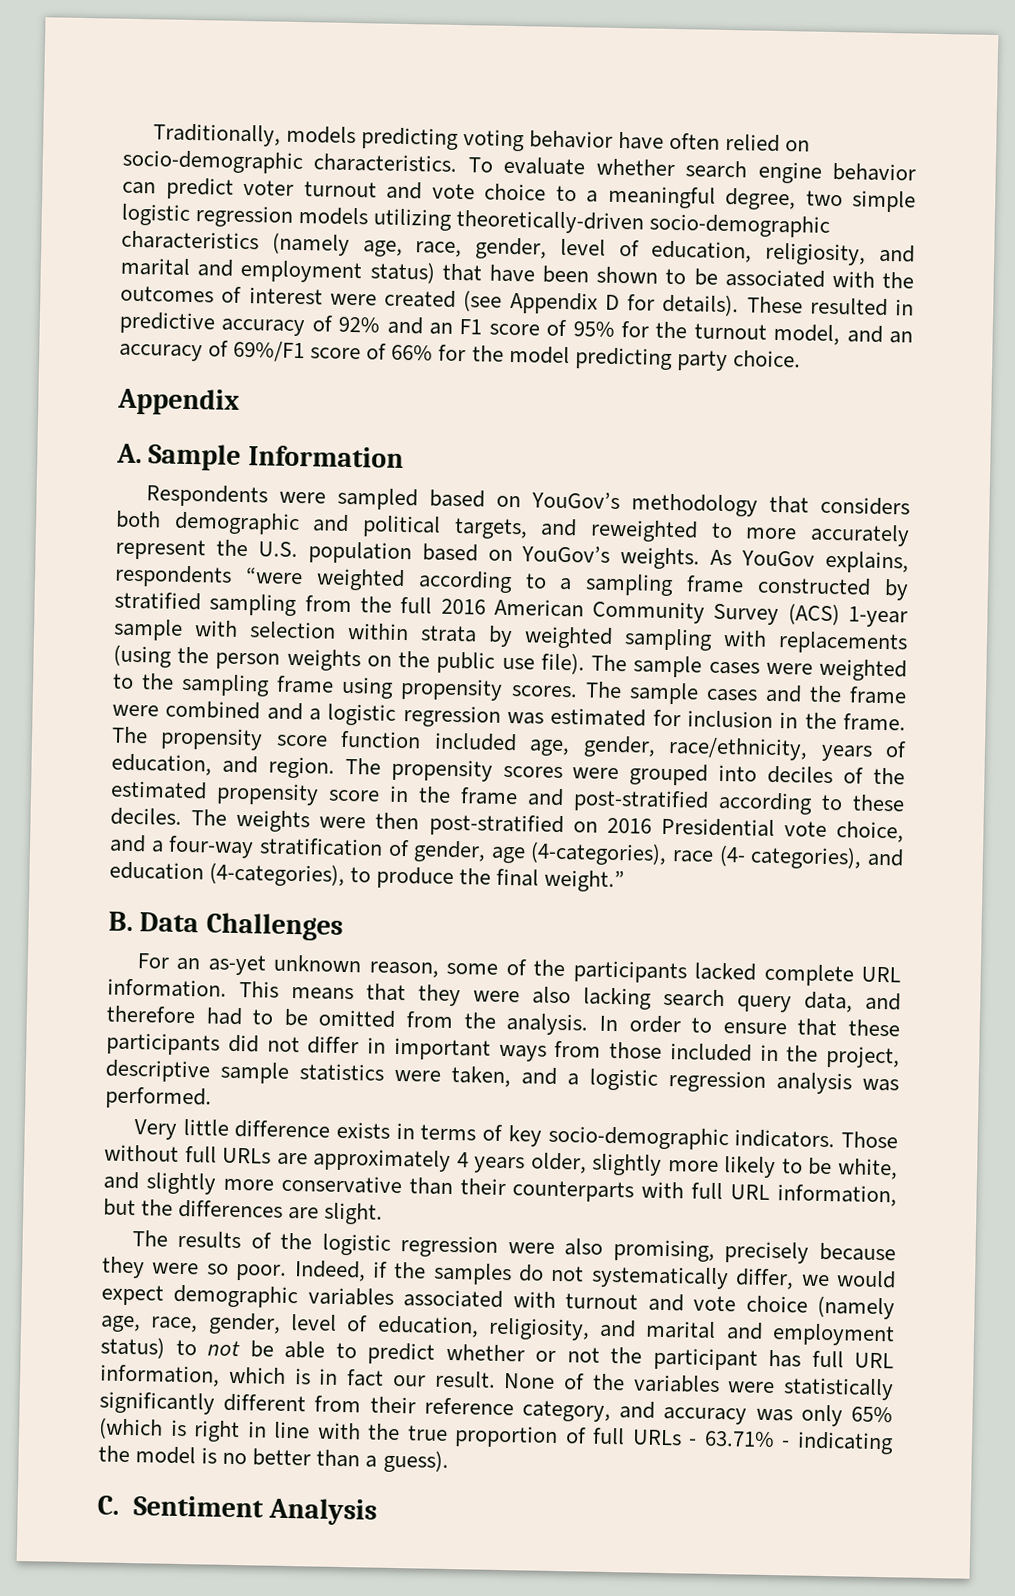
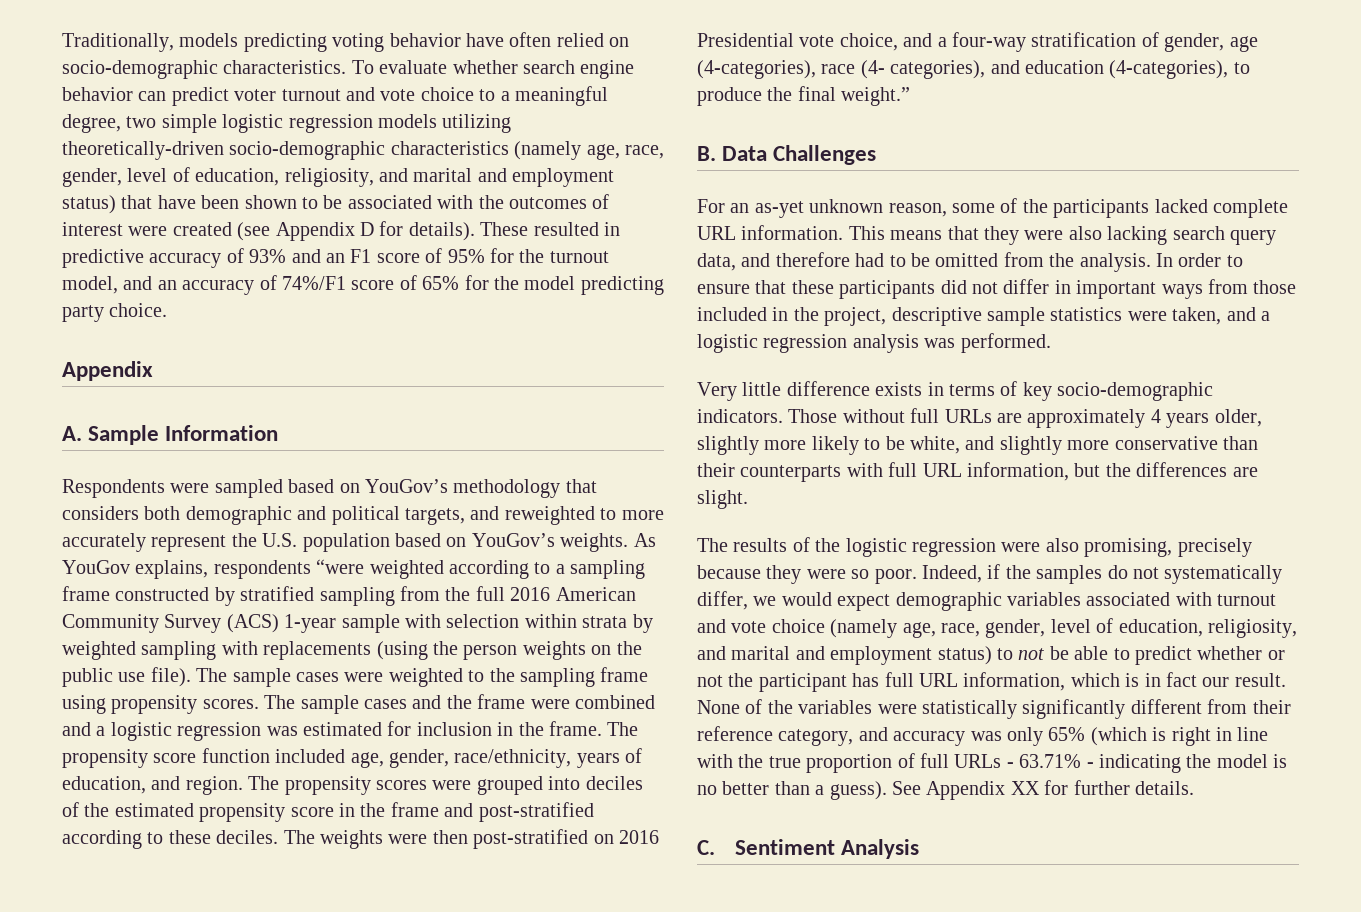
[338,316,381,333] 92% -> [249,249,287,263] 93%
[233,340,434,363] 69%/F1 score of 66% -> [282,275,460,290] 74%/F1 score of 65%
(449, 1461) none -> [892,780,1194,800] See Appendix XX for further details.

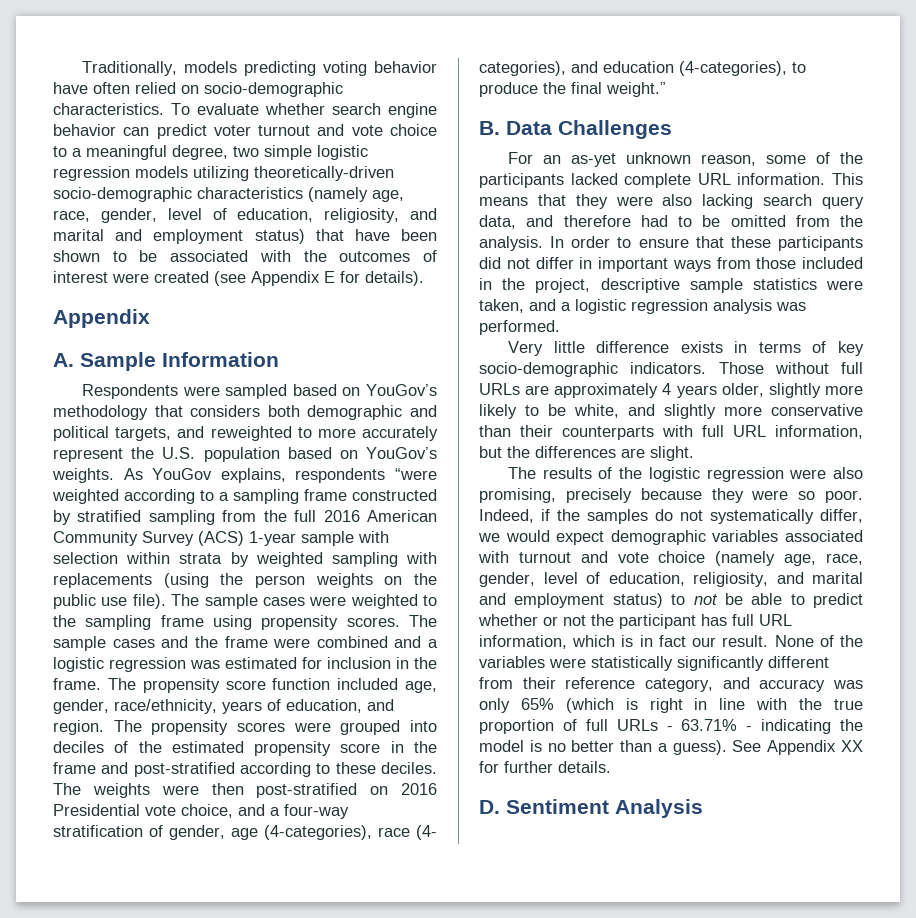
[360,222,374,236] D -> [324,271,335,283] E
[480,222,620,236] [62,248,609,268] [62,275,664,295] [62,303,168,322] These resulted in predictive accuracy of 93% and an F1 score of 95% for the turnout model, and an accuracy of 74%/F1 score of 65% for the model predicting party choice. -> (424, 278) none
[697,840,715,855] C. -> [479,800,500,814] D.

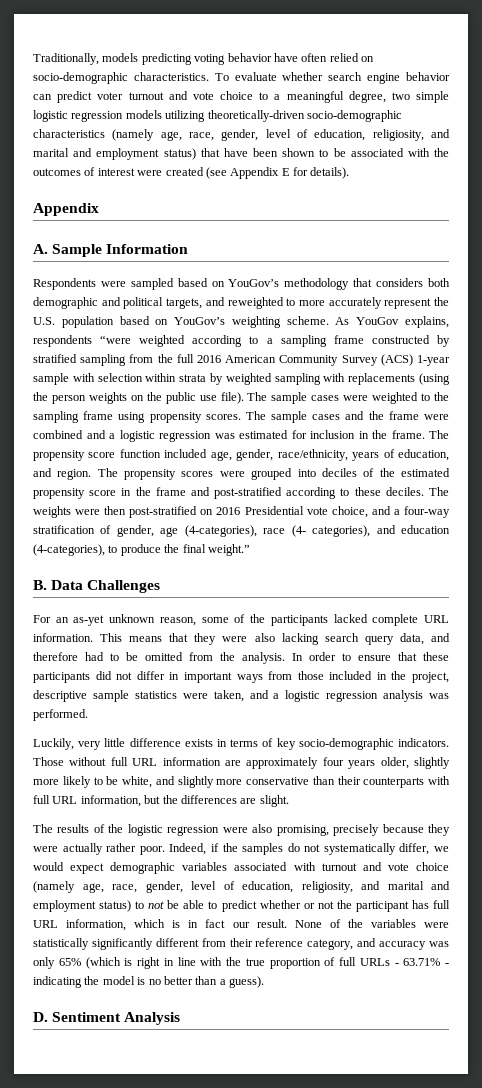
[52,468,114,483] weights. -> [231,316,329,328] weighting scheme.
[508,341,544,356] Very -> [33,738,102,750] Luckily, very
[479,383,520,395] URLs -> [132,757,221,766] URL information
[662,383,672,395] 4 -> [322,757,344,766] four
[798,491,816,500] so -> [62,843,137,855] actually rather
[732,740,863,755] [479,761,611,773] See Appendix XX for further details. -> (264, 982) none

